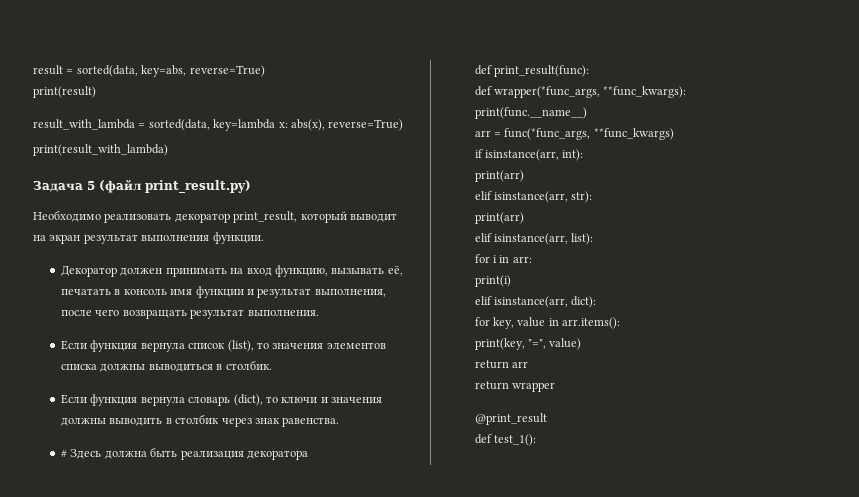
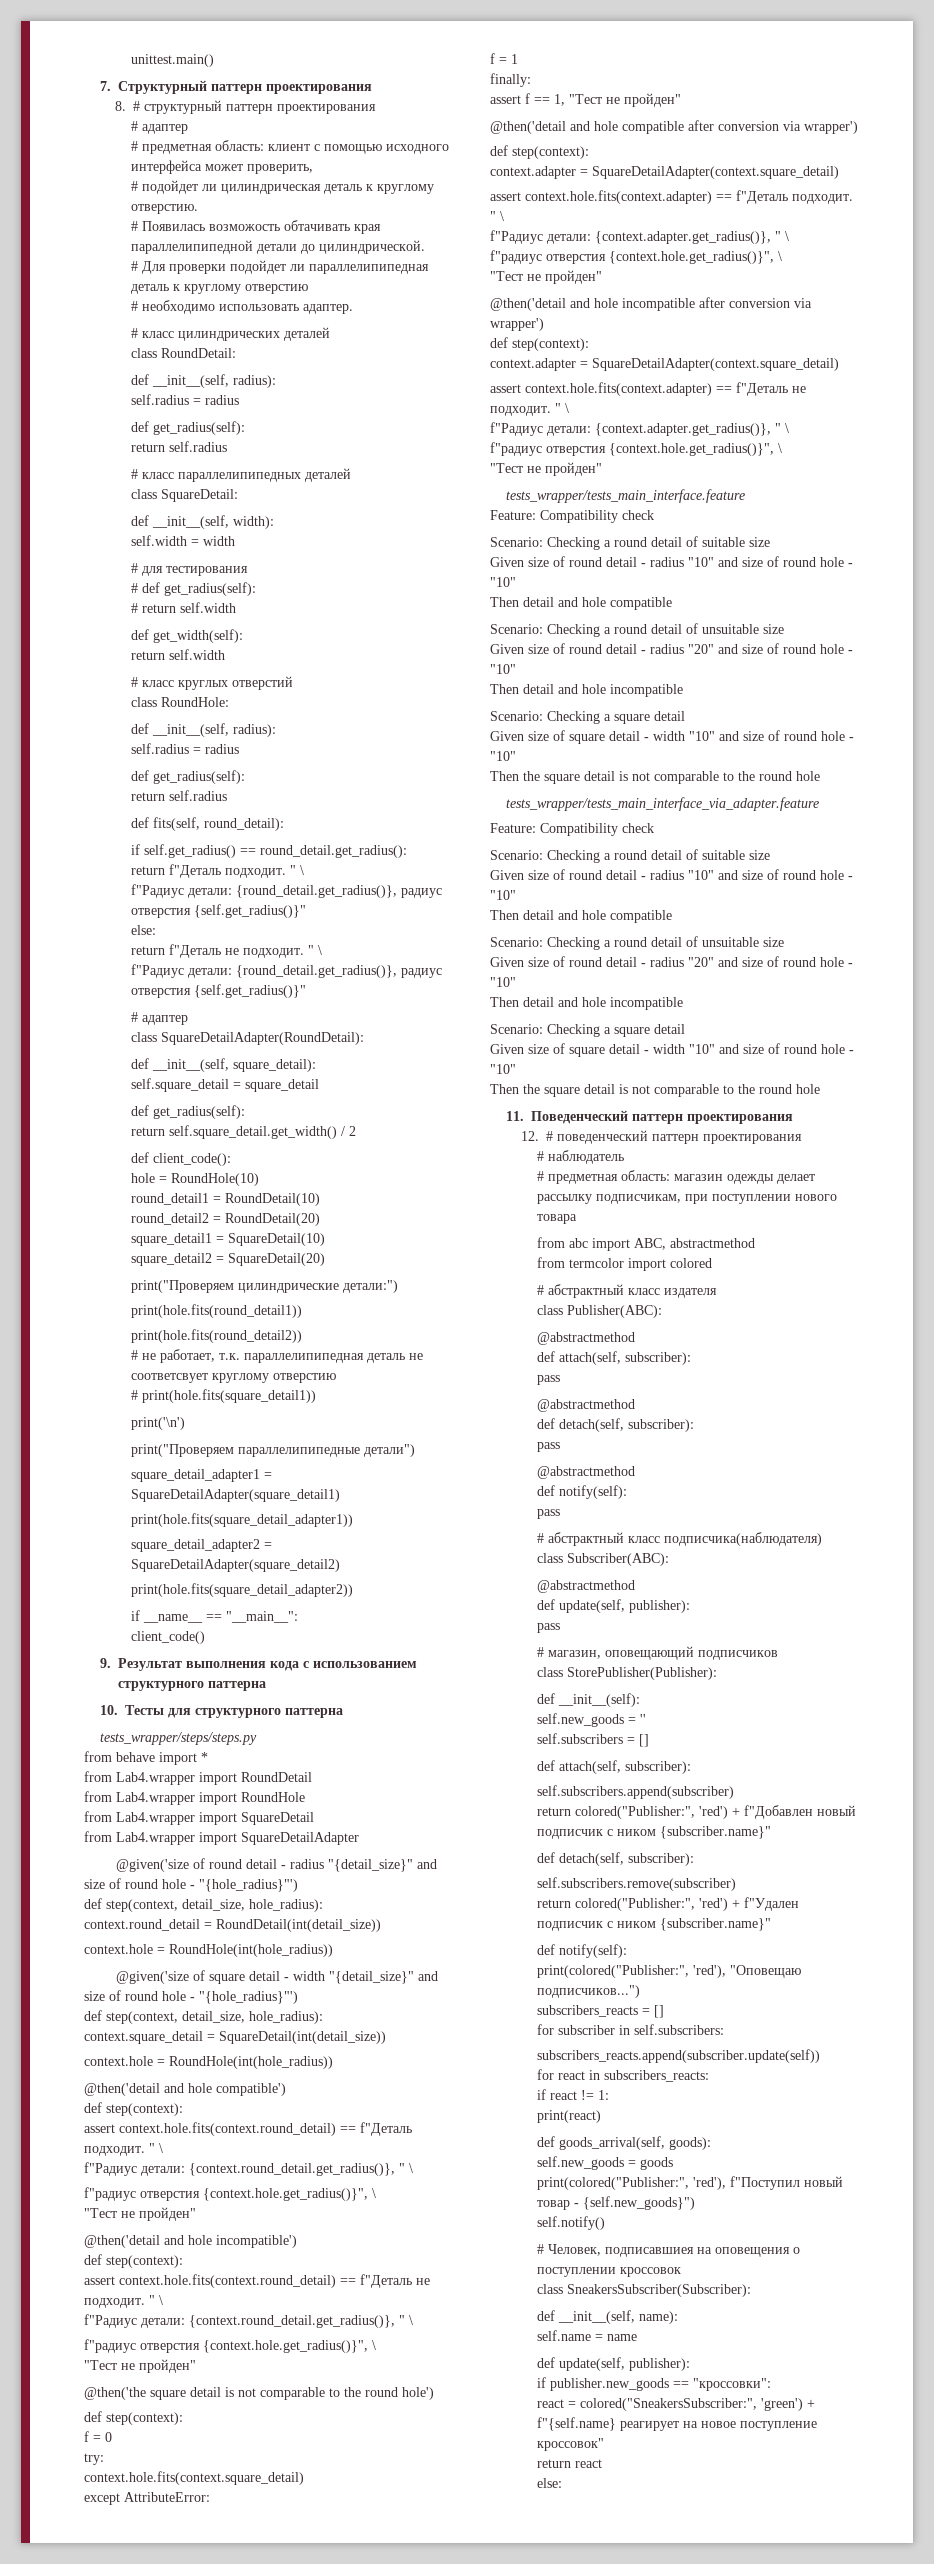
[33,65,265,77] [33,86,96,98] [33,119,404,131] [33,144,168,156] [33,179,251,193] [33,210,397,223] [33,232,264,244] [61,265,403,277] [61,286,386,298] [61,309,319,319] [61,340,386,352] [61,360,272,372] [61,394,383,406] [61,414,340,427] [61,447,308,460] [474,65,590,77] [474,86,687,98] [474,107,587,119] [474,128,674,140] [474,149,584,161] [474,170,524,182] [474,191,593,203] [474,212,524,224] [474,233,594,245] [474,254,532,263] [474,275,511,287] [474,296,597,308] [474,317,621,329] [474,338,582,350] [474,360,529,369] [474,381,556,392] [474,413,547,425] [474,434,537,446] result = sorted(data, key=abs, reverse=True) // print(result) // result_with_lambda = sorted(data, key=lambda x: abs(x), reverse=True) // print(result_with_lambda) // Задача 5 (файл print_result.py) // Необходимо реализовать декоратор print_result, который выводит на экран результат выполнения функции. // Декоратор должен принимать на вход функцию, вызывать её, печатать в консоль имя функции и результат выполнения, после чего возвращать результат выполнения. // Если функция вернула список (list), то значения элементов списка должны выводиться в столбик. // Если функция вернула словарь (dict), то ключи и значения должны выводить в столбик через знак равенства. // # Здесь должна быть реализация декоратора // def print_result(func): // def wrapper(*func_args, **func_kwargs): // print(func.__name__) // arr = func(*func_args, **func_kwargs) // if isinstance(arr, int): // print(arr) // elif isinstance(arr, str): // print(arr) // elif isinstance(arr, list): // for i in arr: // print(i) // elif isinstance(arr, dict): // for key, value in arr.items(): // print(key, "=", value) // return arr // return wrapper // @print_result // def test_1(): -> [130,54,214,67] [99,80,372,94] [115,100,377,114] [130,121,188,134] [130,140,449,154] [130,160,313,174] [130,180,434,194] [130,204,198,214] [130,220,381,234] [130,240,425,254] [130,260,429,274] [130,284,308,294] [130,300,353,314] [130,327,330,341] [130,348,236,358] [130,374,276,388] [130,394,239,405] [130,421,245,435] [130,441,227,452] [130,468,351,482] [130,489,238,502] [130,515,274,529] [130,535,235,546] [130,563,248,576] [130,582,256,596] [130,602,236,613] [130,629,243,643] [130,649,225,660] [130,676,293,690] [130,697,229,707] [130,723,276,737] [130,743,239,754] [130,770,245,784] [130,790,227,801] [130,817,284,831] [130,844,407,858] [130,864,304,878] [130,884,442,898] [130,904,306,918] [130,925,156,935] [130,944,322,958] [130,964,442,978] [130,984,306,998] [130,1012,188,1025] [130,1032,364,1045] [130,1058,316,1072] [130,1078,319,1092] [130,1105,245,1119] [130,1125,356,1139] [130,1152,231,1166] [130,1173,259,1186] [130,1193,320,1206] [130,1213,320,1226] [130,1233,325,1246] [130,1253,325,1266] [130,1280,398,1293] [130,1304,302,1318] [130,1329,302,1343] [130,1349,423,1363] [130,1373,336,1383] [130,1389,316,1403] [130,1417,185,1430] [130,1444,415,1457] [130,1469,272,1482] [130,1489,340,1502] [130,1513,353,1527] [130,1539,272,1552] [130,1559,340,1572] [130,1583,353,1597] [130,1610,298,1623] [130,1631,205,1644] [99,1658,417,1671] [117,1681,266,1691] [99,1705,343,1718] [99,1732,257,1745] [84,1751,208,1765] [84,1771,312,1785] [84,1791,305,1805] [84,1811,314,1825] [84,1831,359,1845] [116,1858,438,1872] [84,1878,298,1892] [84,1898,323,1912] [84,1919,381,1932] [84,1944,333,1957] [116,1970,439,1984] [84,1990,298,2004] [84,2010,323,2024] [84,2031,386,2044] [84,2056,333,2069] [84,2083,286,2096] [84,2102,183,2116] [84,2122,412,2136] [84,2143,163,2156] [84,2162,413,2176] [84,2187,376,2201] [84,2207,196,2221] [84,2235,297,2248] [84,2254,183,2268] [84,2274,430,2288] [84,2295,163,2308] [84,2314,413,2328] [84,2339,376,2353] [84,2359,196,2373] [84,2387,434,2400] [84,2411,183,2425] [84,2431,112,2442] [84,2453,104,2465] [84,2471,304,2485] [84,2492,210,2505] [490,53,518,64] [490,73,531,87] [490,93,681,107] [490,120,858,134] [490,145,589,159] [490,166,839,179] [490,190,853,204] [490,211,504,221] [490,230,789,244] [490,250,782,264] [490,270,602,284] [490,297,812,311] [490,318,544,331] [490,337,589,351] [490,358,839,371] [490,382,806,396] [490,403,569,416] [490,422,789,436] [490,442,782,456] [490,462,602,476] [505,489,745,503] [490,510,654,523] [490,536,770,550] [490,556,853,567] [490,577,516,587] [490,597,672,610] [490,623,784,637] [490,643,853,654] [490,664,516,674] [490,684,683,697] [490,711,685,724] [490,730,854,744] [490,751,516,761] [490,771,820,784] [505,797,819,811] [490,823,654,836] [490,849,770,863] [490,869,853,880] [490,890,516,900] [490,910,672,923] [490,936,784,950] [490,956,853,967] [490,977,516,987] [490,997,683,1010] [490,1024,685,1037] [490,1043,854,1057] [490,1064,516,1074] [490,1084,820,1097] [505,1110,793,1124] [521,1130,803,1144] [536,1150,624,1164] [536,1170,815,1184] [536,1194,837,1204] [536,1214,577,1224] [536,1237,755,1251] [536,1257,712,1271] [536,1284,717,1298] [536,1305,662,1318] [536,1332,635,1345] [536,1351,691,1365] [536,1375,560,1385] [536,1399,635,1412] [536,1418,694,1432] [536,1442,560,1452] [536,1466,635,1479] [536,1485,627,1499] [536,1509,560,1519] [536,1532,822,1546] [536,1553,669,1566] [536,1580,635,1593] [536,1599,690,1613] [536,1623,560,1633] [536,1646,778,1660] [536,1667,717,1680] [536,1693,640,1707] [536,1713,646,1727] [536,1733,649,1747] [536,1760,691,1774] [536,1785,734,1799] [536,1805,856,1819] [536,1826,771,1839] [536,1852,694,1866] [536,1877,736,1891] [536,1897,799,1911] [536,1918,771,1931] [536,1944,627,1958] [536,1965,801,1978] [536,1985,640,1998] [536,2005,664,2018] [536,2024,724,2035] [536,2049,820,2063] [536,2069,709,2082] [536,2089,609,2100] [536,2110,601,2123] [536,2136,711,2150] [536,2156,673,2170] [536,2176,843,2190] [536,2196,695,2210] [536,2216,605,2230] [536,2244,800,2257] [536,2267,681,2277] [536,2284,751,2297] [536,2310,678,2324] [536,2330,637,2341] [536,2357,690,2371] [536,2377,771,2391] [536,2398,815,2411] [536,2417,817,2431] [536,2438,604,2451] [536,2459,602,2468] [536,2478,562,2488] unittest.main() // 7. Структурный паттерн проектирования // 8. # структурный паттерн проектирования // # адаптер // # предметная область: клиент с помощью исходного интерфейса может проверить, // # подойдет ли цилиндрическая деталь к круглому отверстию. // # Появилась возможость обтачивать края параллелипипедной детали до цилиндрической. // # Для проверки подойдет ли параллелипипедная деталь к круглому отверстию // # необходимо использовать адаптер. // # класс цилиндрических деталей // class RoundDetail: // def __init__(self, radius): // self.radius = radius // def get_radius(self): // return self.radius // # класс параллелипипедных деталей // class SquareDetail: // def __init__(self, width): // self.width = width // # для тестирования // # def get_radius(self): // # return self.width // def get_width(self): // return self.width // # класс круглых отверстий // class RoundHole: // def __init__(self, radius): // self.radius = radius // def get_radius(self): // return self.radius // def fits(self, round_detail): // if self.get_radius() == round_detail.get_radius(): // return f"Деталь подходит. " \ // f"Радиус детали: {round_detail.get_radius()}, радиус отверстия {self.get_radius()}" // else: // return f"Деталь не подходит. " \ // f"Радиус детали: {round_detail.get_radius()}, радиус отверстия {self.get_radius()}" // # адаптер // class SquareDetailAdapter(RoundDetail): // def __init__(self, square_detail): // self.square_detail = square_detail // def get_radius(self): // return self.square_detail.get_width() / 2 // def client_code(): // hole = RoundHole(10) // round_detail1 = RoundDetail(10) // round_detail2 = RoundDetail(20) // square_detail1 = SquareDetail(10) // square_detail2 = SquareDetail(20) // print("Проверяем цилиндрические детали:") // print(hole.fits(round_detail1)) // print(hole.fits(round_detail2)) // # не работает, т.к. параллелипипедная деталь не соответсвует круглому отверстию // # print(hole.fits(square_detail1)) // print('\n') // print("Проверяем параллелипипедные детали") // square_detail_adapter1 = SquareDetailAdapter(square_detail1) // print(hole.fits(square_detail_adapter1)) // square_detail_adapter2 = SquareDetailAdapter(square_detail2) // print(hole.fits(square_detail_adapter2)) // if __name__ == "__main__": // client_code() // 9. Результат выполнения кода с использованием структурного паттерна // 10. Тесты для структурного паттерна // tests_wrapper/steps/steps.py // from behave import * // from Lab4.wrapper import RoundDetail // from Lab4.wrapper import RoundHole // from Lab4.wrapper import SquareDetail // from Lab4.wrapper import SquareDetailAdapter // @given('size of round detail - radius "{detail_size}" and size of round hole - "{hole_radius}"') // def step(context, detail_size, hole_radius): // context.round_detail = RoundDetail(int(detail_size)) // context.hole = RoundHole(int(hole_radius)) // @given('size of square detail - width "{detail_size}" and size of round hole - "{hole_radius}"') // def step(context, detail_size, hole_radius): // context.square_detail = SquareDetail(int(detail_size)) // context.hole = RoundHole(int(hole_radius)) // @then('detail and hole compatible') // def step(context): // assert context.hole.fits(context.round_detail) == f"Деталь подходит. " \ // f"Радиус детали: {context.round_detail.get_radius()}, " \ // f"радиус отверстия {context.hole.get_radius()}", \ // "Тест не пройден" // @then('detail and hole incompatible') // def step(context): // assert context.hole.fits(context.round_detail) == f"Деталь не подходит. " \ // f"Радиус детали: {context.round_detail.get_radius()}, " \ // f"радиус отверстия {context.hole.get_radius()}", \ // "Тест не пройден" // @then('the square detail is not comparable to the round hole') // def step(context): // f = 0 // try: // context.hole.fits(context.square_detail) // except AttributeError: // f = 1 // finally: // assert f == 1, "Тест не пройден" // @then('detail and hole compatible after conversion via wrapper') // def step(context): // context.adapter = SquareDetailAdapter(context.square_detail) // assert context.hole.fits(context.adapter) == f"Деталь подходит. " \ // f"Радиус детали: {context.adapter.get_radius()}, " \ // f"радиус отверстия {context.hole.get_radius()}", \ // "Тест не пройден" // @then('detail and hole incompatible after conversion via wrapper') // def step(context): // context.adapter = SquareDetailAdapter(context.square_detail) // assert context.hole.fits(context.adapter) == f"Деталь не подходит. " \ // f"Радиус детали: {context.adapter.get_radius()}, " \ // f"радиус отверстия {context.hole.get_radius()}", \ // "Тест не пройден" // tests_wrapper/tests_main_interface.feature // Feature: Compatibility check // Scenario: Checking a round detail of suitable size // Given size of round detail - radius "10" and size of round hole - "10" // Then detail and hole compatible // Scenario: Checking a round detail of unsuitable size // Given size of round detail - radius "20" and size of round hole - "10" // Then detail and hole incompatible // Scenario: Checking a square detail // Given size of square detail - width "10" and size of round hole - "10" // Then the square detail is not comparable to the round hole // tests_wrapper/tests_main_interface_via_adapter.feature // Feature: Compatibility check // Scenario: Checking a round detail of suitable size // Given size of round detail - radius "10" and size of round hole - "10" // Then detail and hole compatible // Scenario: Checking a round detail of unsuitable size // Given size of round detail - radius "20" and size of round hole - "10" // Then detail and hole incompatible // Scenario: Checking a square detail // Given size of square detail - width "10" and size of round hole - "10" // Then the square detail is not comparable to the round hole // 11. Поведенческий паттерн проектирования // 12. # поведенческий паттерн проектирования // # наблюдатель // # предметная область: магазин одежды делает рассылку подписчикам, при поступлении нового товара // from abc import ABC, abstractmethod // from termcolor import colored // # абстрактный класс издателя // class Publisher(ABC): // @abstractmethod // def attach(self, subscriber): // pass // @abstractmethod // def detach(self, subscriber): // pass // @abstractmethod // def notify(self): // pass // # абстрактный класс подписчика(наблюдателя) // class Subscriber(ABC): // @abstractmethod // def update(self, publisher): // pass // # магазин, оповещающий подписчиков // class StorePublisher(Publisher): // def __init__(self): // self.new_goods = '' // self.subscribers = [] // def attach(self, subscriber): // self.subscribers.append(subscriber) // return colored("Publisher:", 'red') + f"Добавлен новый подписчик с ником {subscriber.name}" // def detach(self, subscriber): // self.subscribers.remove(subscriber) // return colored("Publisher:", 'red') + f"Удален подписчик с ником {subscriber.name}" // def notify(self): // print(colored("Publisher:", 'red'), "Оповещаю подписчиков...") // subscribers_reacts = [] // for subscriber in self.subscribers: // subscribers_reacts.append(subscriber.update(self)) // for react in subscribers_reacts: // if react != 1: // print(react) // def goods_arrival(self, goods): // self.new_goods = goods // print(colored("Publisher:", 'red'), f"Поступил новый товар - {self.new_goods}") // self.notify() // # Человек, подписавшиея на оповещения о поступлении кроссовок // class SneakersSubscriber(Subscriber): // def __init__(self, name): // self.name = name // def update(self, publisher): // if publisher.new_goods == "кроссовки": // react = colored("SneakersSubscriber:", 'green') + f"{self.name} реагирует на новое поступление кроссовок" // return react // else:

